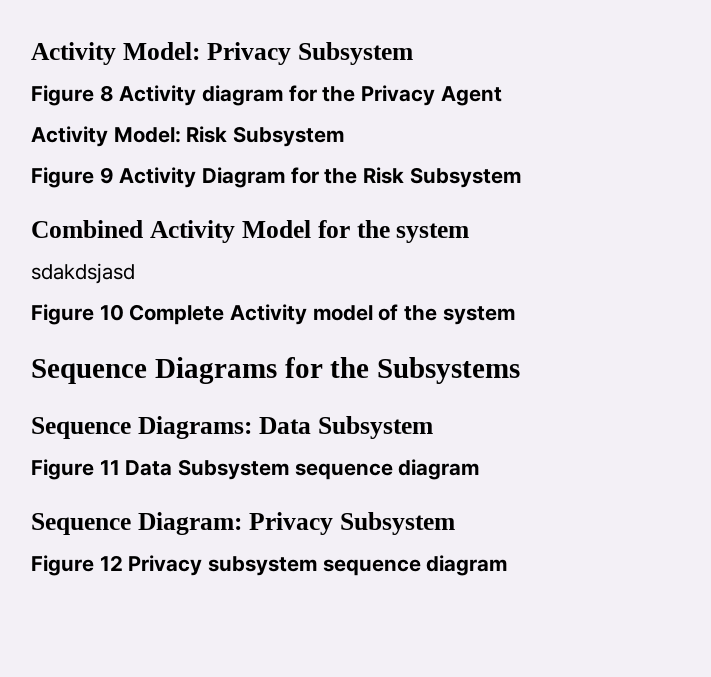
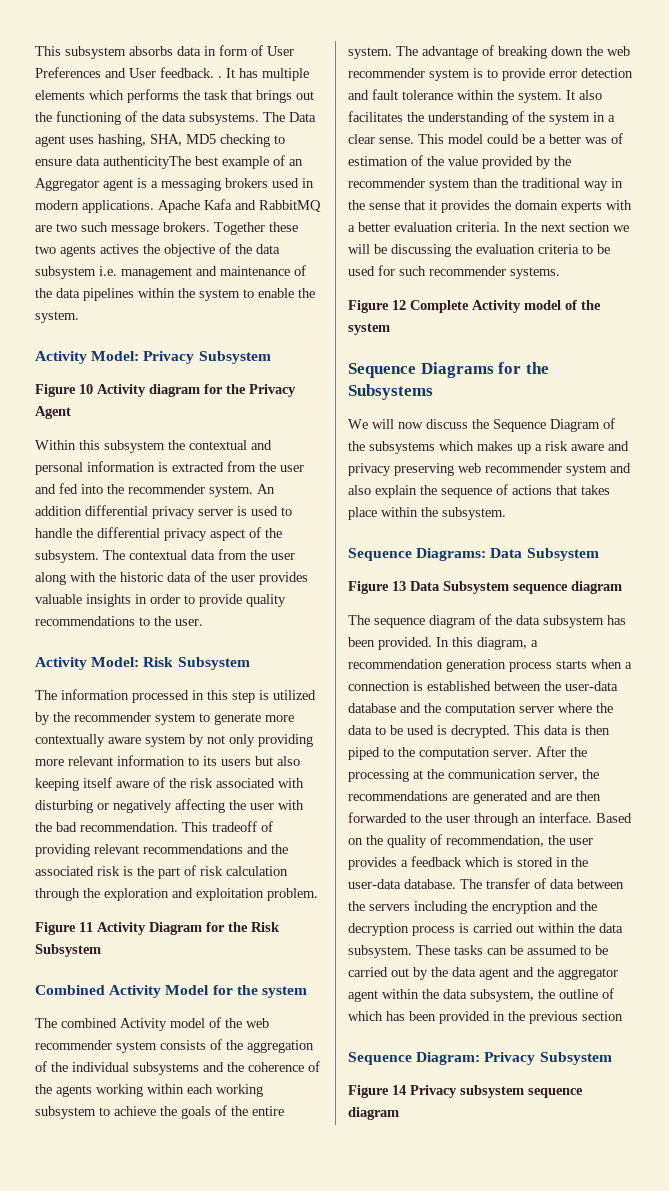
(31, 53) none -> [35,45,294,59] [35,67,309,81] [35,89,314,103] [35,111,316,125] [35,134,285,147] [35,155,303,169] [35,178,314,191] [35,199,321,213] [35,222,298,235] [35,243,280,257] [35,265,306,279] [35,288,315,301] [35,311,79,323] This subsystem absorbs data in form of User Preferences and User feedback. . It has multiple elements which performs the task that brings out the functioning of the data subsystems. The Data agent uses hashing, SHA, MD5 checking to ensure data authenticityThe best example of an Aggregator agent is a messaging brokers used in modern applications. Apache Kafa and RabbitMQ are two such message brokers. Together these two agents actives the objective of the data subsystem i.e. management and maintenance of the data pipelines within the system to enable the system. //
[99,85,114,102] 8 -> [79,384,93,394] 10
[31,126,345,147] [31,167,114,188] Activity Model: Risk Subsystem // Figure 9 -> [35,440,272,453] [35,461,304,475] [35,483,275,497] [35,505,292,519] [35,527,282,541] [35,549,295,563] [35,571,308,585] [35,594,286,607] [35,616,203,626] [35,657,250,670] [35,689,316,703] [35,712,294,725] [35,734,313,747] [35,755,300,766] [35,777,304,791] [35,799,304,813] [35,821,273,832] [35,844,288,857] [35,865,288,879] [35,888,318,901] [35,922,93,935] Within this subsystem the contextual and personal information is extracted from the user and fed into the recommender system. An addition differential privacy server is used to handle the differential privacy aspect of the subsystem. The contextual data from the user along with the historic data of the user provides valuable insights in order to provide quality recommendations to the user. // Activity Model: Risk Subsystem // The information processed in this step is utilized by the recommender system to generate more contextually aware system by not only providing more relevant information to its users but also keeping itself aware of the risk associated with disturbing or negatively affecting the user with the bad recommendation. This tradeoff of providing relevant recommendations and the associated risk is the part of risk calculation through the exploration and exploitation problem. // Figure 11
[31,263,135,284] [31,304,124,325] sdakdsjasd // Figure 10 -> [35,1017,269,1031] [35,1039,314,1053] [35,1061,320,1075] [35,1084,263,1097] [35,1105,284,1119] [348,45,630,59] [348,68,633,81] [348,89,602,103] [348,111,615,125] [348,133,623,144] [348,155,571,169] [348,178,623,191] [348,200,632,213] [348,222,629,232] [348,244,610,257] [348,265,560,279] [348,300,406,313] The combined Activity model of the web recommender system consists of the aggregation of the individual subsystems and the coherence of the agents working within each working subsystem to achieve the goals of the entire system. The advantage of breaking down the web recommender system is to provide error detection and fault tolerance within the system. It also facilitates the understanding of the system in a clear sense. This model could be a better was of estimation of the value provided by the recommender system than the traditional way in the sense that it provides the domain experts with a better evaluation criteria. In the next section we will be discussing the evaluation criteria to be used for such recommender systems. // Figure 12
(521, 370) none -> [348,418,615,432] [348,441,629,454] [348,463,631,476] [348,484,610,498] [348,507,506,520] // We will now discuss the Sequence Diagram of the subsystems which makes up a risk aware and privacy preserving web recommender system and also explain the sequence of actions that takes place within the subsystem.
[99,460,120,475] 11 -> [392,581,406,591] 13
(480, 469) none -> [348,614,626,628] [348,637,538,650] [348,659,632,672] [348,681,618,691] [348,703,613,716] [348,725,610,738] [348,746,587,760] [348,769,599,782] [348,791,601,804] [348,812,632,826] [348,834,593,848] [348,856,588,870] [348,878,624,889] [348,901,597,914] [348,923,623,936] [348,945,608,958] [348,967,618,980] [348,988,614,1002] [348,1011,623,1024] // The sequence diagram of the data subsystem has been provided. In this diagram, a recommendation generation process starts when a connection is established between the user-data database and the computation server where the data to be used is decrypted. This data is then piped to the computation server. After the processing at the communication server, the recommendations are generated and are then forwarded to the user through an interface. Based on the quality of recommendation, the user provides a feedback which is stored in the user-data database. The transfer of data between the servers including the encryption and the decryption process is carried out within the data subsystem. These tasks can be assumed to be carried out by the data agent and the aggregator agent within the data subsystem, the outline of which has been provided in the previous section
[99,555,123,571] 12 -> [392,1085,406,1095] 14

